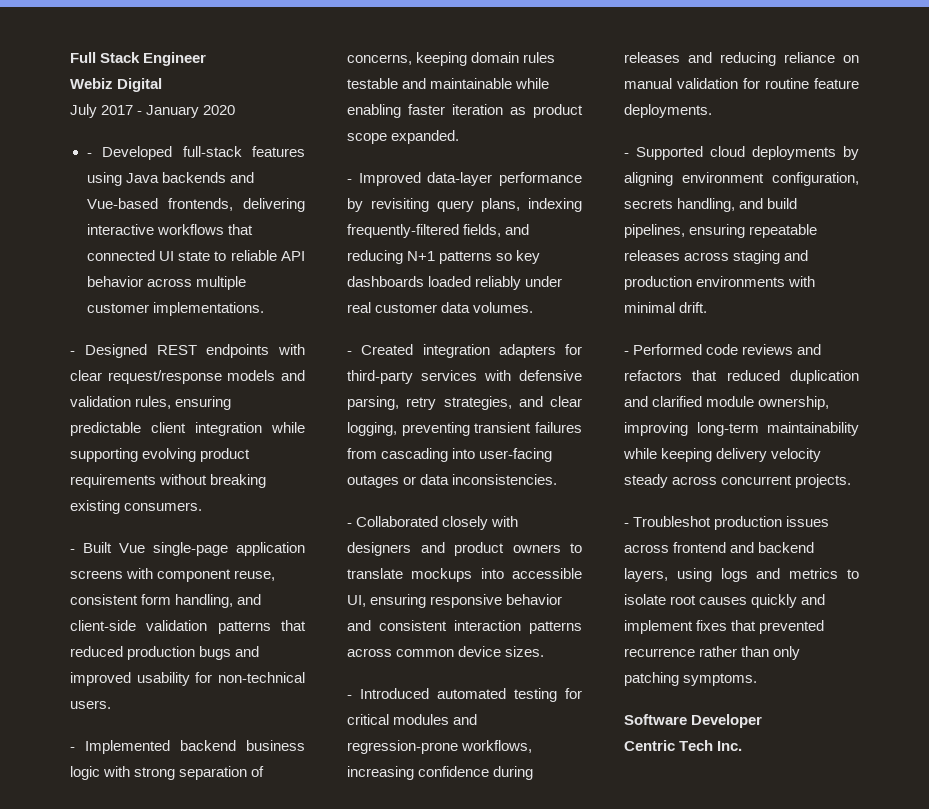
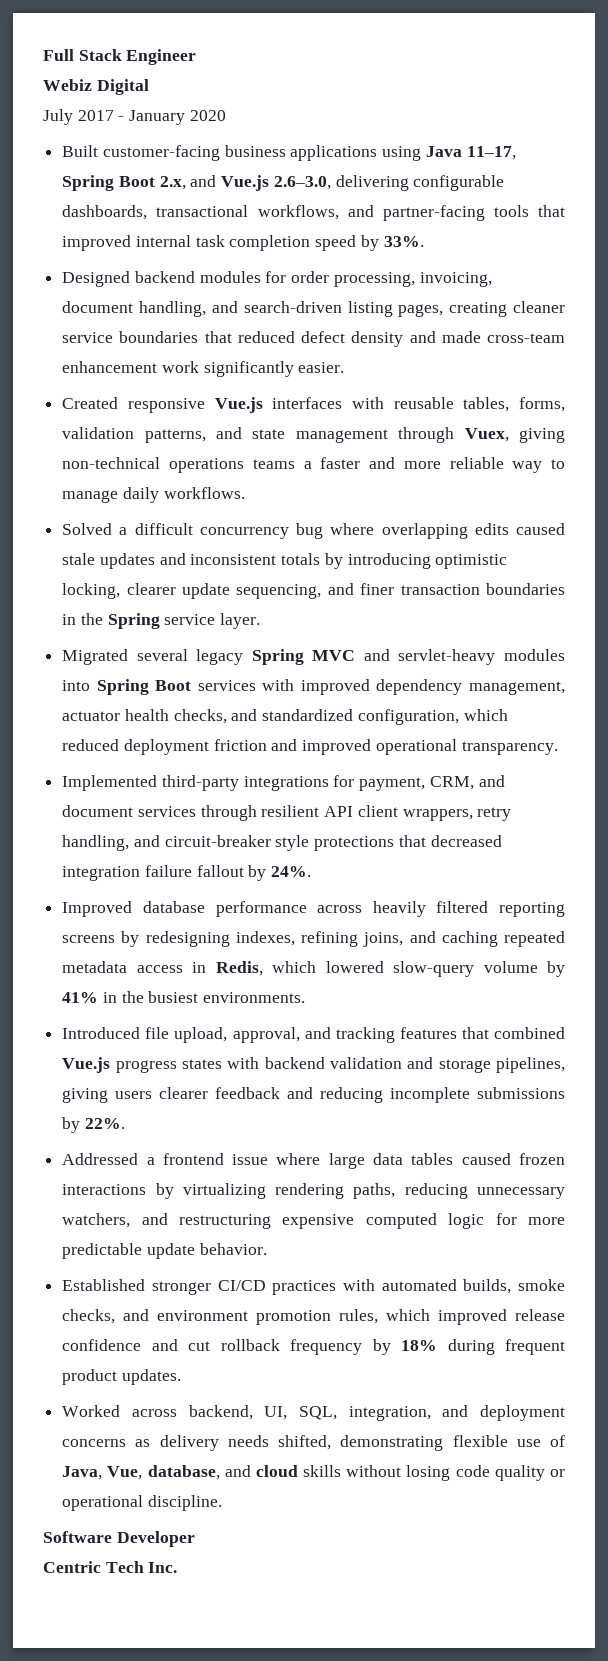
[86,146,305,160] [86,172,254,186] [86,198,305,212] [86,224,253,235] [86,250,305,261] [86,276,246,290] [86,302,264,316] [70,344,305,358] [70,370,305,384] [70,396,232,410] [70,422,305,436] [70,448,251,462] [70,474,267,488] [70,500,203,514] [70,542,305,556] [70,568,276,582] [70,594,262,608] [70,620,306,634] [70,646,260,660] [70,672,305,686] [70,700,111,709] [70,740,305,754] [70,766,265,780] [347,52,556,66] [347,78,550,89] [347,104,583,118] [347,130,460,144] [347,172,582,186] [347,198,582,212] [347,224,530,238] [347,250,541,264] [347,276,563,290] [347,302,534,313] [347,344,582,358] [347,370,582,384] [347,396,582,410] [347,422,582,436] [347,448,553,462] [347,474,558,488] [347,516,519,530] [347,542,582,556] [347,568,582,582] [347,594,563,608] [347,620,582,634] [347,646,545,657] [347,688,582,702] [347,714,478,725] [347,740,533,754] [347,766,534,780] [624,52,859,66] [624,78,859,89] [624,104,712,118] [624,146,859,160] [624,172,859,186] [624,198,798,212] [624,224,818,238] [624,250,809,264] [624,276,816,290] [624,302,708,313] [624,344,822,355] [624,370,859,384] [624,396,830,410] [624,422,859,436] [623,448,822,462] [624,474,852,488] [624,516,830,530] [624,542,815,553] [624,568,859,582] [624,594,826,608] [624,620,825,634] [624,646,801,660] [624,672,758,686] - Developed full-stack features using Java backends and Vue-based frontends, delivering interactive workflows that connected UI state to reliable API behavior across multiple customer implementations. // - Designed REST endpoints with clear request/response models and validation rules, ensuring predictable client integration while supporting evolving product requirements without breaking existing consumers. // - Built Vue single-page application screens with component reuse, consistent form handling, and client-side validation patterns that reduced production bugs and improved usability for non-technical users. // - Implemented backend business logic with strong separation of concerns, keeping domain rules testable and maintainable while enabling faster iteration as product scope expanded. // - Improved data-layer performance by revisiting query plans, indexing frequently-filtered fields, and reducing N+1 patterns so key dashboards loaded reliably under real customer data volumes. // - Created integration adapters for third-party services with defensive parsing, retry strategies, and clear logging, preventing transient failures from cascading into user-facing outages or data inconsistencies. // - Collaborated closely with designers and product owners to translate mockups into accessible UI, ensuring responsive behavior and consistent interaction patterns across common device sizes. // - Introduced automated testing for critical modules and regression-prone workflows, increasing confidence during releases and reducing reliance on manual validation for routine feature deployments. // - Supported cloud deployments by aligning environment configuration, secrets handling, and build pipelines, ensuring repeatable releases across staging and production environments with minimal drift. // - Performed code reviews and refactors that reduced duplication and clarified module ownership, improving long-term maintainability while keeping delivery velocity steady across concurrent projects. // - Troubleshot production issues across frontend and backend layers, using logs and metrics to isolate root causes quickly and implement fixes that prevented recurrence rather than only patching symptoms. -> [62,145,516,161] [62,175,505,191] [62,205,565,221] [62,235,424,251] [62,271,492,287] [62,301,565,317] [62,331,565,347] [62,361,345,377] [62,397,566,413] [62,427,565,443] [62,457,565,473] [62,487,245,503] [62,523,565,539] [62,553,508,569] [62,583,566,599] [62,613,261,629] [62,649,565,665] [62,679,565,695] [62,709,508,725] [62,739,558,755] [62,775,505,791] [62,805,512,821] [62,835,502,851] [62,865,312,881] [62,901,565,917] [62,931,565,947] [62,961,565,977] [62,991,306,1003] [62,1027,565,1043] [62,1057,565,1073] [62,1087,565,1103] [62,1117,125,1133] [62,1153,565,1169] [62,1183,566,1199] [62,1213,566,1229] [62,1243,267,1259] [62,1279,566,1295] [62,1309,565,1325] [62,1339,565,1355] [62,1369,181,1385] [62,1405,566,1421] [62,1435,565,1451] [62,1465,565,1481] [62,1495,222,1511] Built customer-facing business applications using Java 11–17, Spring Boot 2.x, and Vue.js 2.6–3.0, delivering configurable dashboards, transactional workflows, and partner-facing tools that improved internal task completion speed by 33%. // Designed backend modules for order processing, invoicing, document handling, and search-driven listing pages, creating cleaner service boundaries that reduced defect density and made cross-team enhancement work significantly easier. // Created responsive Vue.js interfaces with reusable tables, forms, validation patterns, and state management through Vuex, giving non-technical operations teams a faster and more reliable way to manage daily workflows. // Solved a difficult concurrency bug where overlapping edits caused stale updates and inconsistent totals by introducing optimistic locking, clearer update sequencing, and finer transaction boundaries in the Spring service layer. // Migrated several legacy Spring MVC and servlet-heavy modules into Spring Boot services with improved dependency management, actuator health checks, and standardized configuration, which reduced deployment friction and improved operational transparency. // Implemented third-party integrations for payment, CRM, and document services through resilient API client wrappers, retry handling, and circuit-breaker style protections that decreased integration failure fallout by 24%. // Improved database performance across heavily filtered reporting screens by redesigning indexes, refining joins, and caching repeated metadata access in Redis, which lowered slow-query volume by 41% in the busiest environments. // Introduced file upload, approval, and tracking features that combined Vue.js progress states with backend validation and storage pipelines, giving users clearer feedback and reducing incomplete submissions by 22%. // Addressed a frontend issue where large data tables caused frozen interactions by virtualizing rendering paths, reducing unnecessary watchers, and restructuring expensive computed logic for more predictable update behavior. // Established stronger CI/CD practices with automated builds, smoke checks, and environment promotion rules, which improved release confidence and cut rollback frequency by 18% during frequent product updates. // Worked across backend, UI, SQL, integration, and deployment concerns as delivery needs shifted, demonstrating flexible use of Java, Vue, database, and cloud skills without losing code quality or operational discipline.

